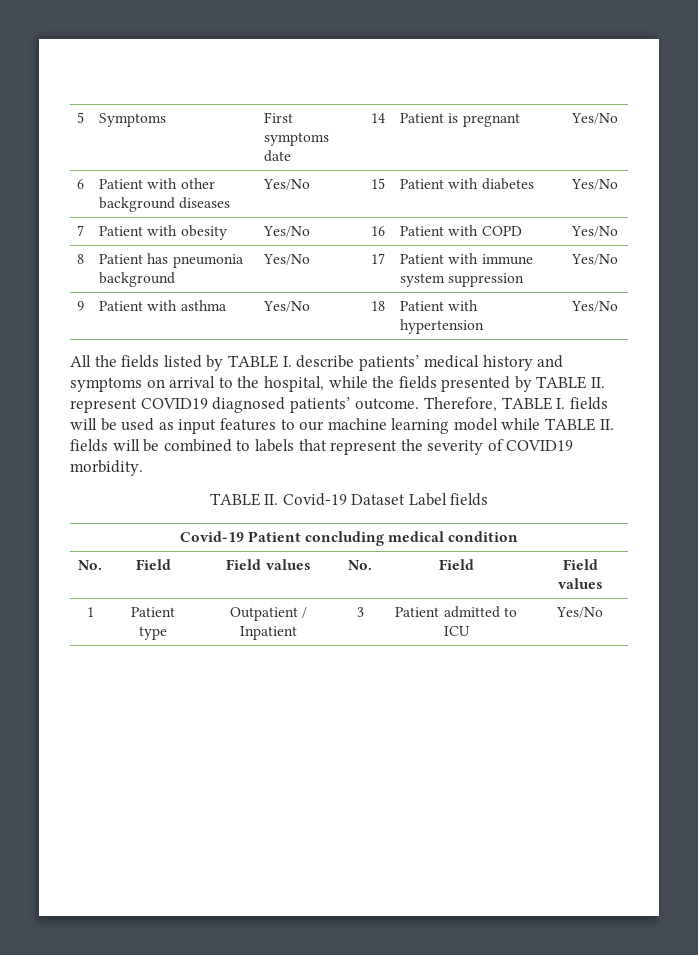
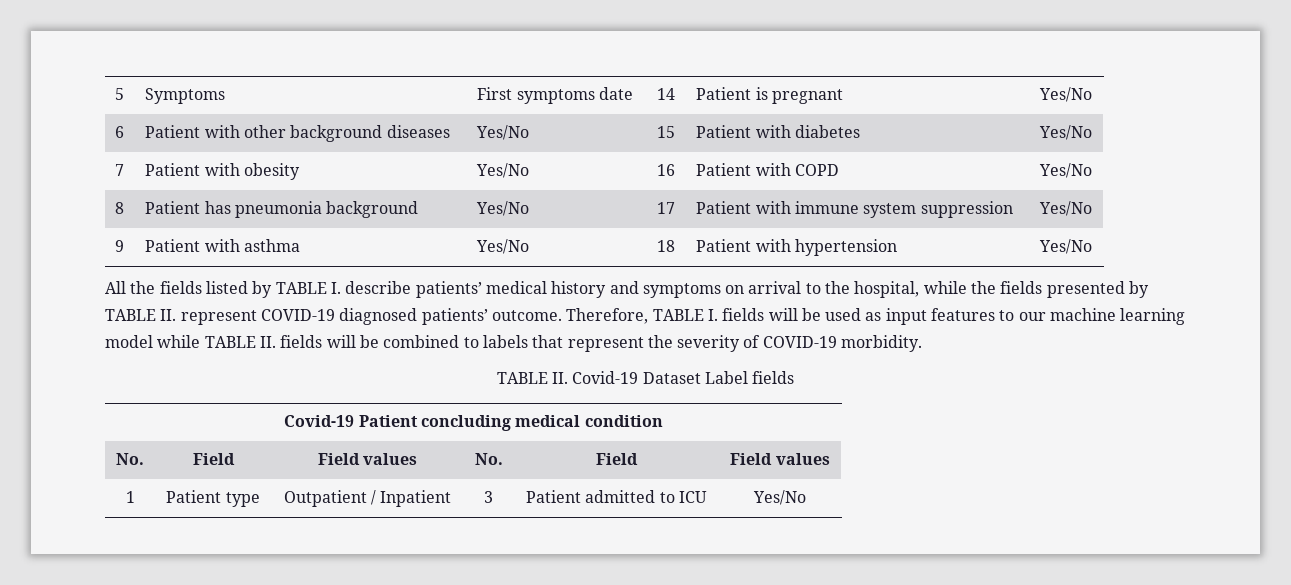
[140,398,208,409] COVID19 -> [260,309,335,321] COVID-19
[506,440,574,451] COVID19 -> [762,336,837,348] COVID-19

